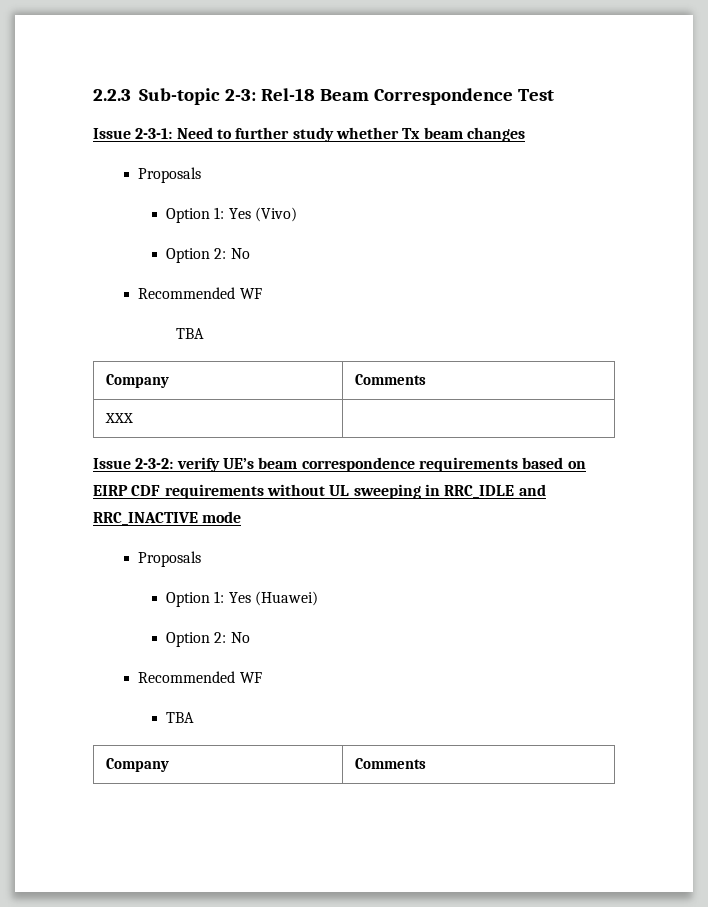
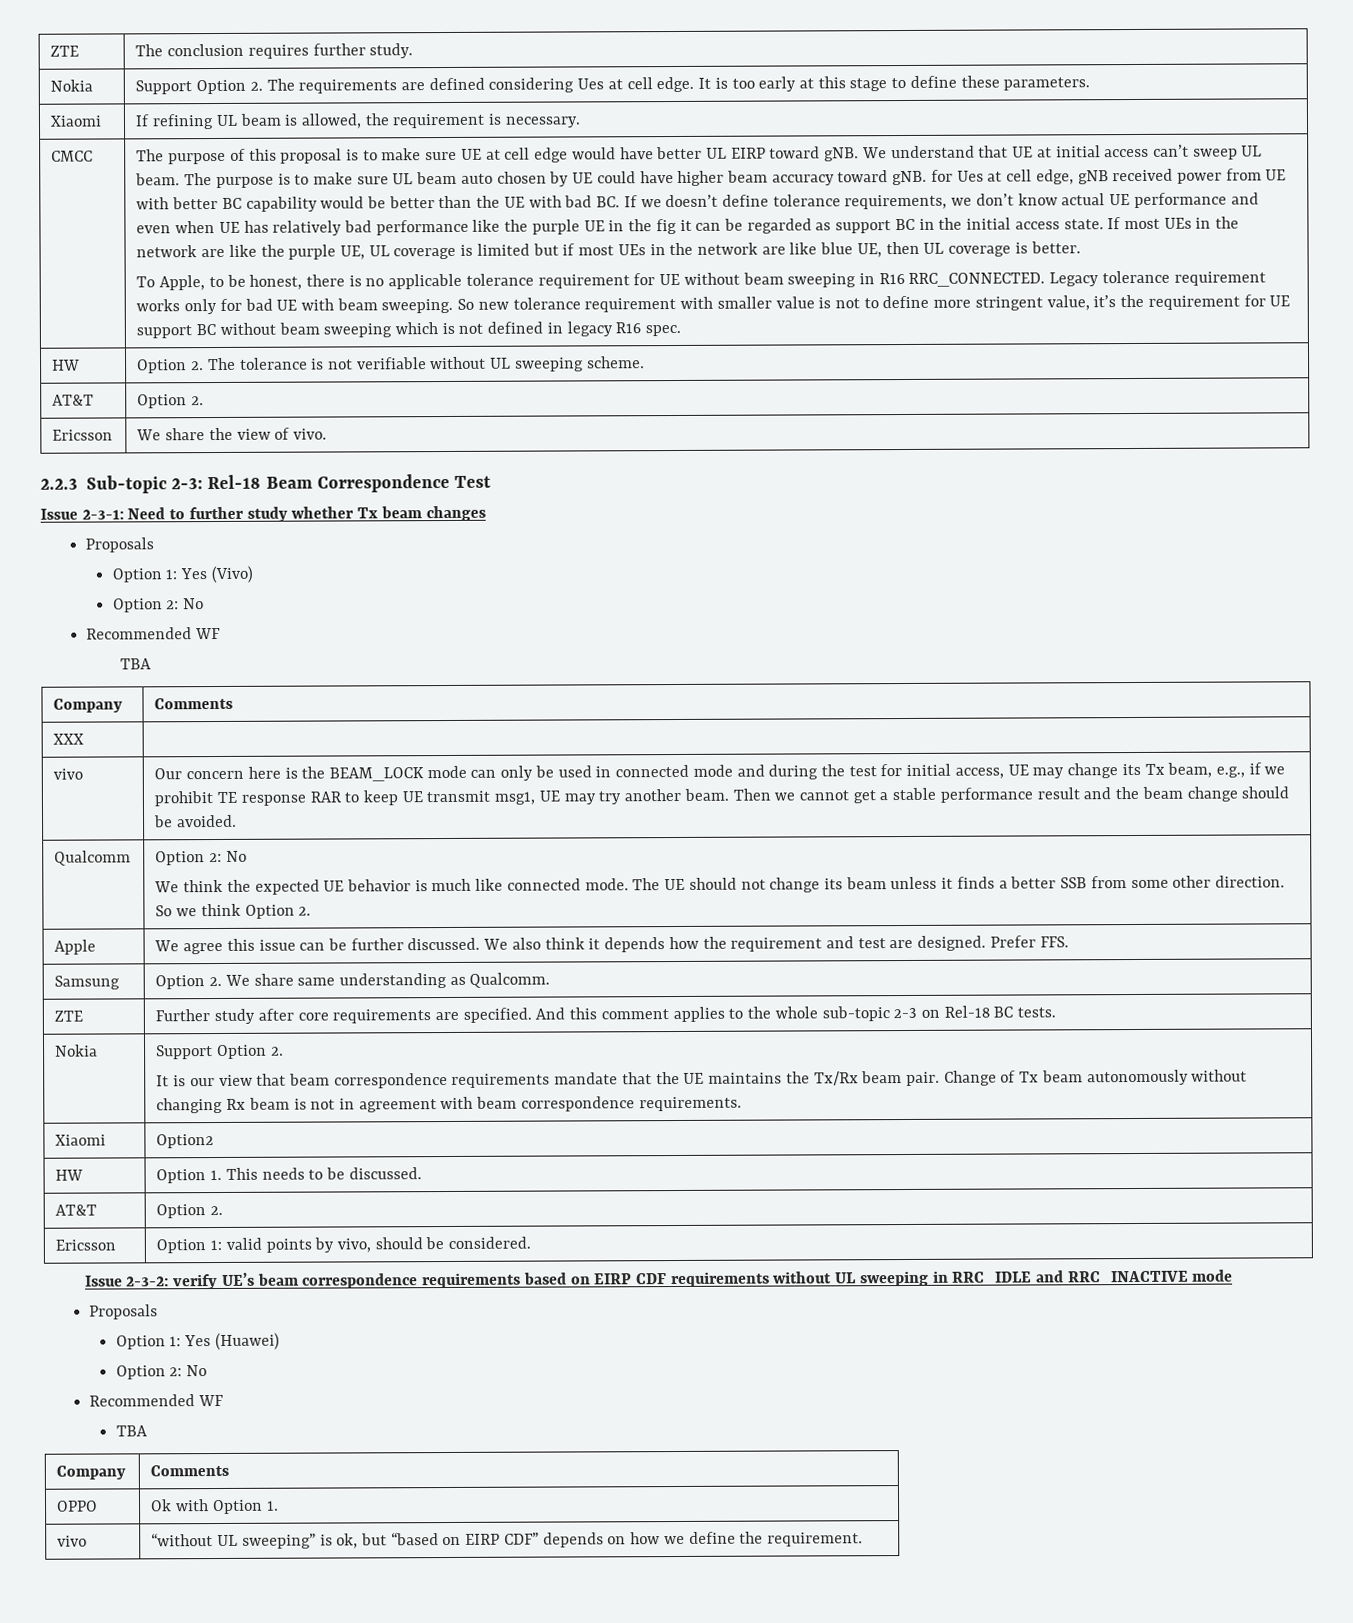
(93, 95) none -> [50,45,80,57] [135,43,414,59] [50,79,94,92] [135,75,1091,95] [50,115,103,127] [135,113,581,130] [51,150,94,162] [136,144,1263,165] [135,168,1287,189] [136,192,1259,212] [136,216,1240,236] [136,241,1081,260] [136,270,1266,291] [136,294,1291,315] [136,321,682,339] [52,359,81,371] [137,356,645,374] [52,394,95,406] [137,394,205,409] [52,429,114,441] [136,427,328,441] ZTE | The conclusion requires further study. // Nokia | Support Option 2. The requirements are defined considering Ues at cell edge. It is too early at this stage to define these parameters. // Xiaomi | If refining UL beam is allowed, the requirement is necessary. // CMCC | The purpose of this proposal is to make sure UE at cell edge would have better UL EIRP toward gNB. We understand that UE at initial access can’t sweep UL beam. The purpose is to make sure UL beam auto chosen by UE could have higher beam accuracy toward gNB. for Ues at cell edge, gNB received power from UE with better BC capability would be better than the UE with bad BC. If we doesn’t define tolerance requirements, we don’t know actual UE performance and even when UE has relatively bad performance like the purple UE in the fig it can be regarded as support BC in the initial access state. If most UEs in the network are like the purple UE, UL coverage is limited but if most UEs in the network are like blue UE, then UL coverage is better. // To Apple, to be honest, there is no applicable tolerance requirement for UE without beam sweeping in R16 RRC_CONNECTED. Legacy tolerance requirement works only for bad UE with beam sweeping. So new tolerance requirement with smaller value is not to define more stringent value, it’s the requirement for UE support BC without beam sweeping which is not defined in legacy R16 spec. // HW | Option 2. The tolerance is not verifiable without UL sweeping scheme. // AT&T | Option 2. // Ericsson | We share the view of vivo. //
(133, 418) none -> [53,768,84,780] [154,762,1286,782] [154,786,1290,807] [154,814,238,828] [54,850,132,866] [155,850,247,866] [154,875,1285,895] [155,903,312,919] [54,939,97,955] [154,935,1069,955] [54,975,121,990] [155,972,551,990] [54,1010,84,1022] [155,1005,1057,1025] [55,1044,99,1057] [156,1044,284,1060] [156,1069,1248,1089] [156,1096,742,1114] [55,1134,107,1146] [156,1134,215,1149] [55,1169,84,1181] [156,1167,422,1184] [55,1204,98,1216] [156,1204,224,1219] [55,1239,117,1251] [156,1236,532,1254] // vivo | Our concern here is the BEAM_LOCK mode can only be used in connected mode and during the test for initial access, UE may change its Tx beam, e.g., if we prohibit TE response RAR to keep UE transmit msg1, UE may try another beam. Then we cannot get a stable performance result and the beam change should be avoided. // Qualcomm | Option 2: No // We think the expected UE behavior is much like connected mode. The UE should not change its beam unless it finds a better SSB from some other direction. So we think Option 2. // Apple | We agree this issue can be further discussed. We also think it depends how the requirement and test are designed. Prefer FFS. // Samsung | Option 2. We share same understanding as Qualcomm. // ZTE | Further study after core requirements are specified. And this comment applies to the whole sub-topic 2-3 on Rel-18 BC tests. // Nokia | Support Option 2. // It is our view that beam correspondence requirements mandate that the UE maintains the Tx/Rx beam pair. Change of Tx beam autonomously without changing Rx beam is not in agreement with beam correspondence requirements. // Xiaomi | Option2 // HW | Option 1. This needs to be discussed. // AT&T | Option 2. // Ericsson | Option 1: valid points by vivo, should be considered.
(426, 763) none -> [57,1500,99,1512] [150,1499,279,1515] [57,1535,88,1547] [151,1531,864,1549] // OPPO | Ok with Option 1. // vivo | “without UL sweeping” is ok, but “based on EIRP CDF” depends on how we define the requirement.

